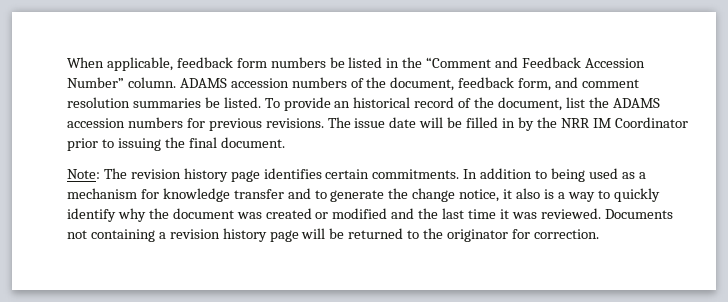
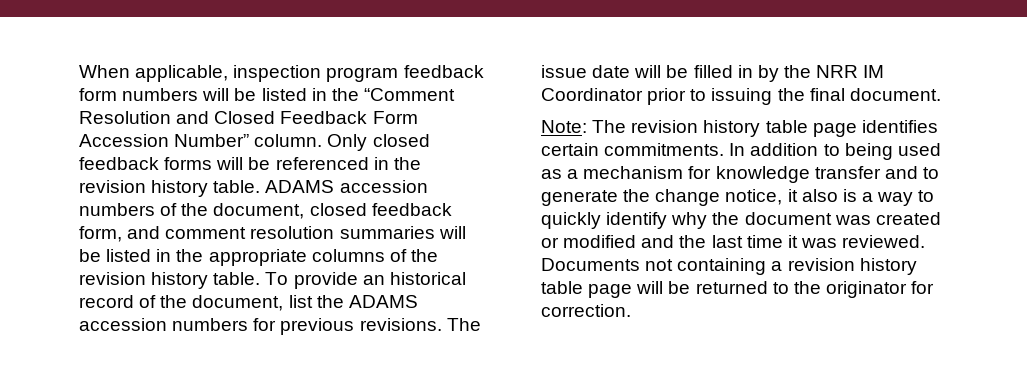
(173, 64) none -> [233,65,399,82] inspection program
(326, 62) none -> [202,88,230,101] will
[495,57,645,68] [67,77,176,88] and Feedback Accession Number” column. -> [79,111,418,124] [79,134,430,151] [79,157,421,170] [79,180,261,197] Resolution and Closed Feedback Form Accession Number” column. Only closed feedback forms will be referenced in the revision history table.
(455, 84) none -> [309,203,367,216] closed
[204,97,261,108] be listed. -> [438,226,466,239] [79,249,438,266] [79,272,261,289] will be listed in the appropriate columns of the revision history table.
(228, 175) none -> [765,120,808,133] table
(267, 235) none -> [541,281,583,294] table

